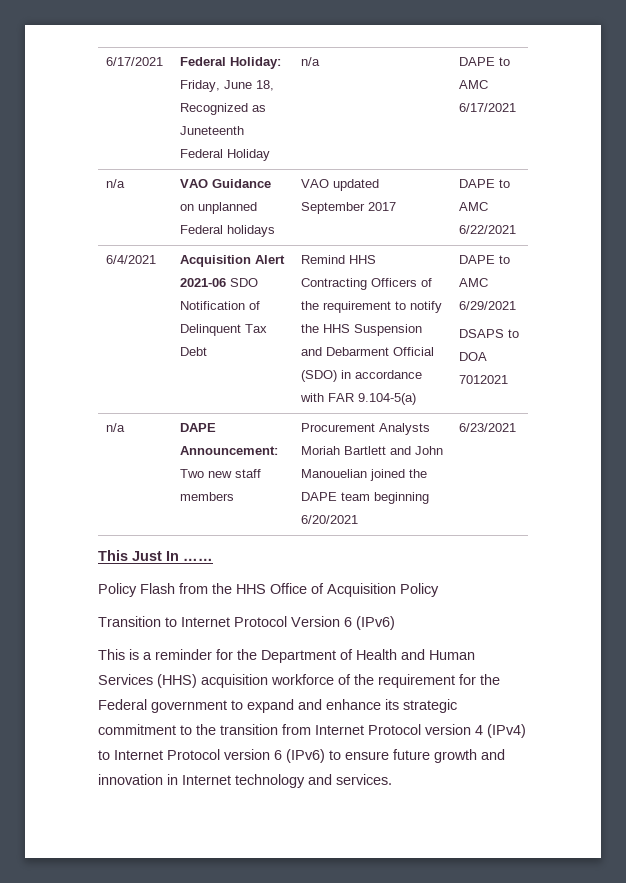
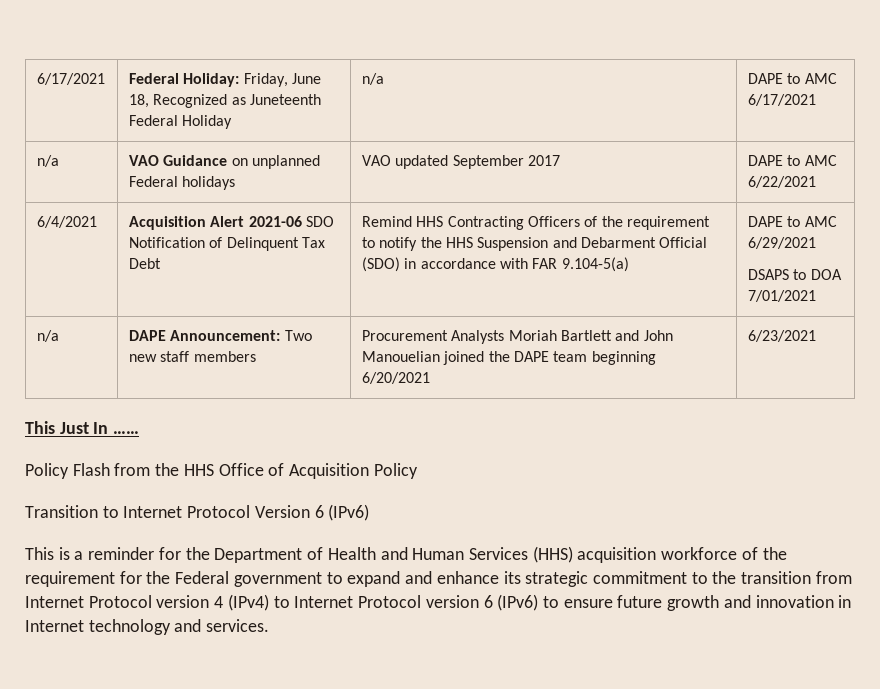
[459,375,509,384] 7012021 -> [747,290,816,302] 7/01/2021

